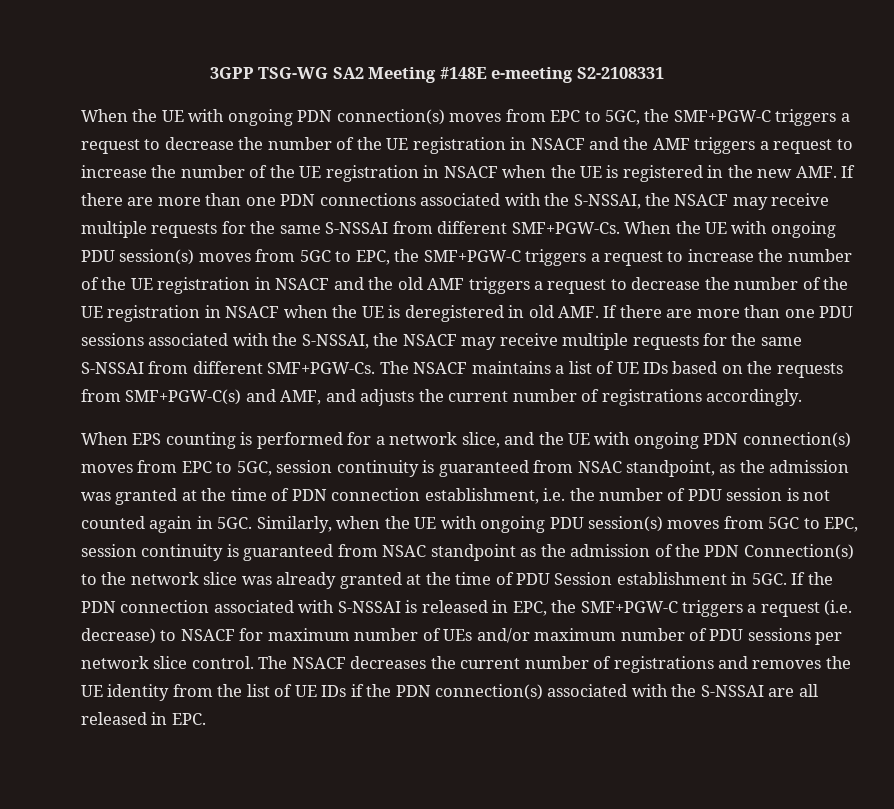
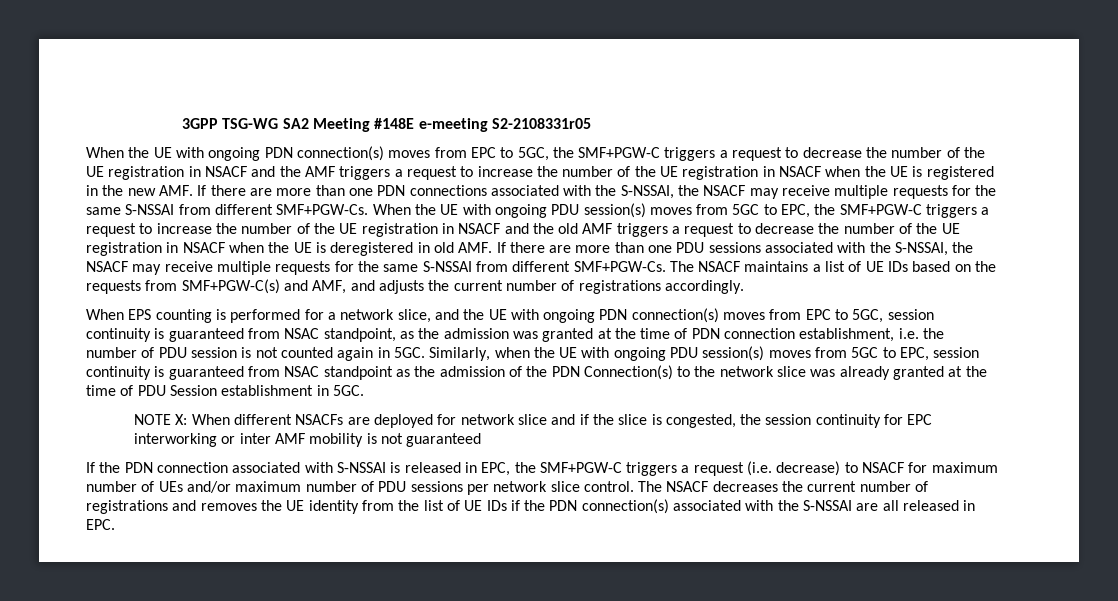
[576,67,664,79] S2-2108331 -> [491,118,591,129] S2-2108331r05
(787, 579) none -> [134,414,933,428] [134,433,482,447] // NOTE X: When different NSACFs are deployed for network slice and if the slice is congested, the session continuity for EPC interworking or inter AMF mobility is not guaranteed //

